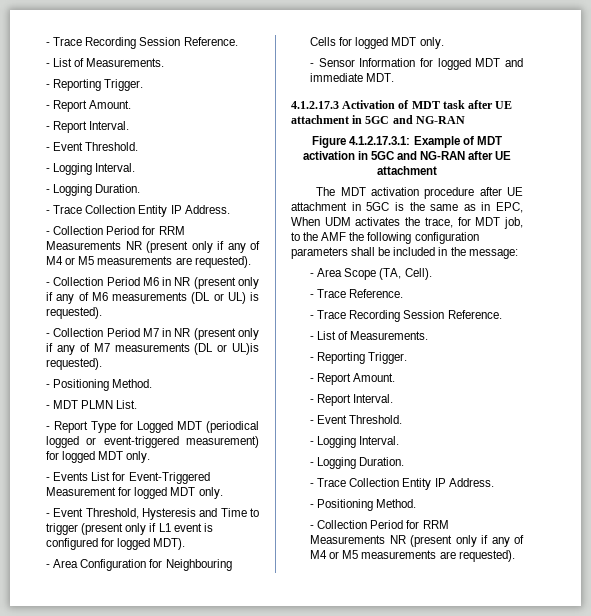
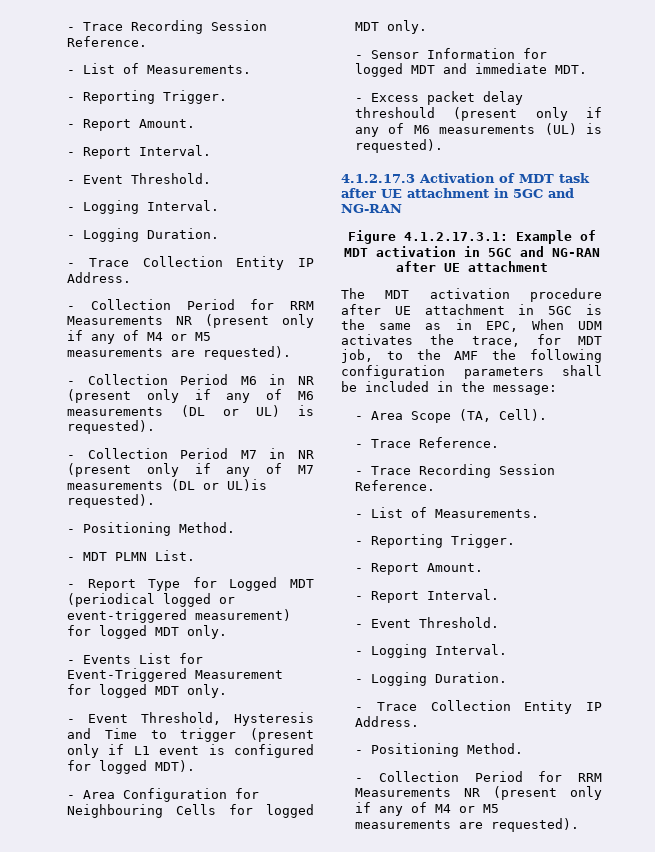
(395, 77) none -> [355,91,524,105] [355,107,602,121] [355,123,602,137] [355,139,444,153] // - Excess packet delay threshould (present only if any of M6 measurements (UL) is requested).

